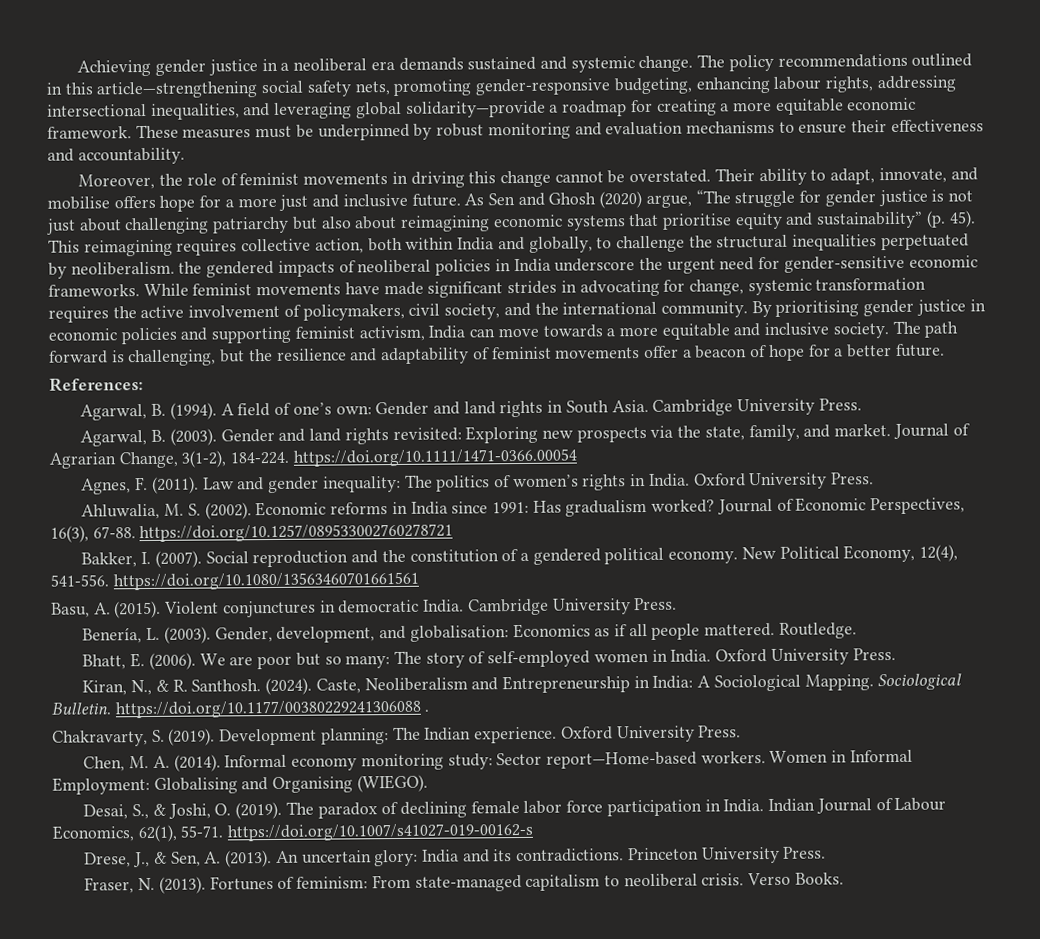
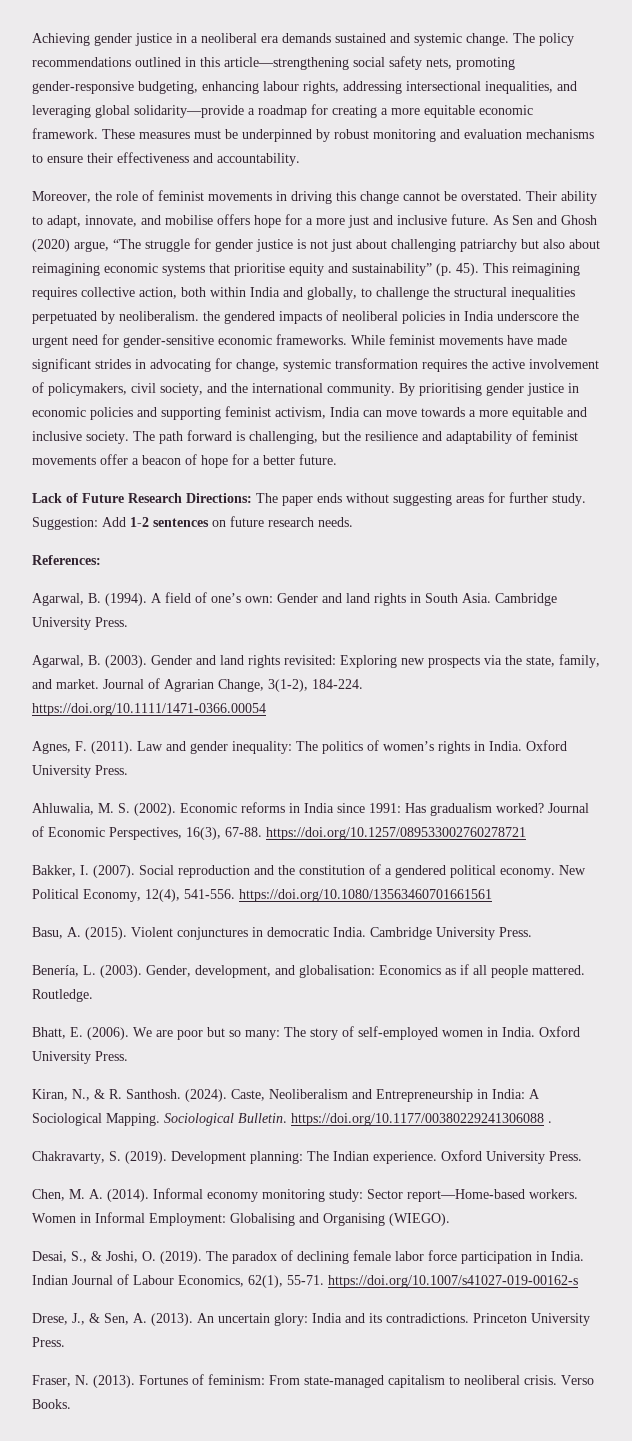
(945, 350) none -> [32,492,586,506] [32,516,353,530] // Lack of Future Research Directions: The paper ends without suggesting areas for further study. Suggestion: Add 1-2 sentences on future research needs.

